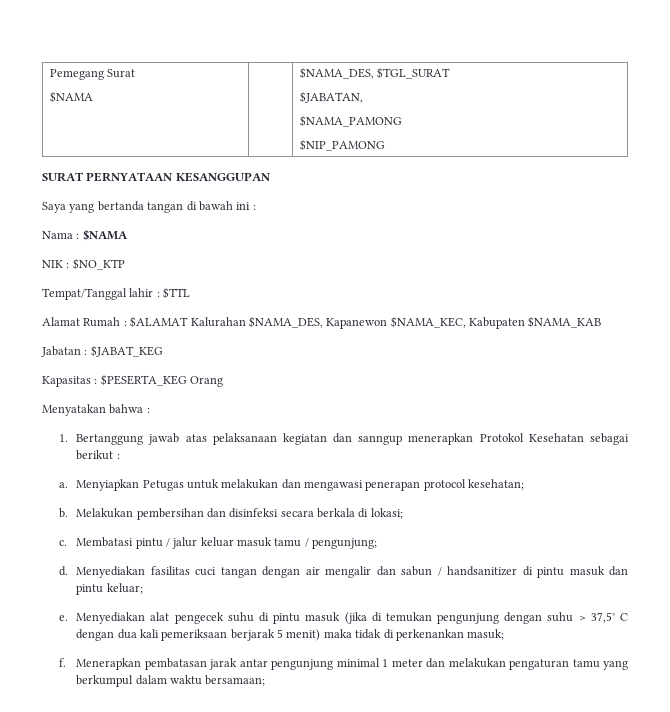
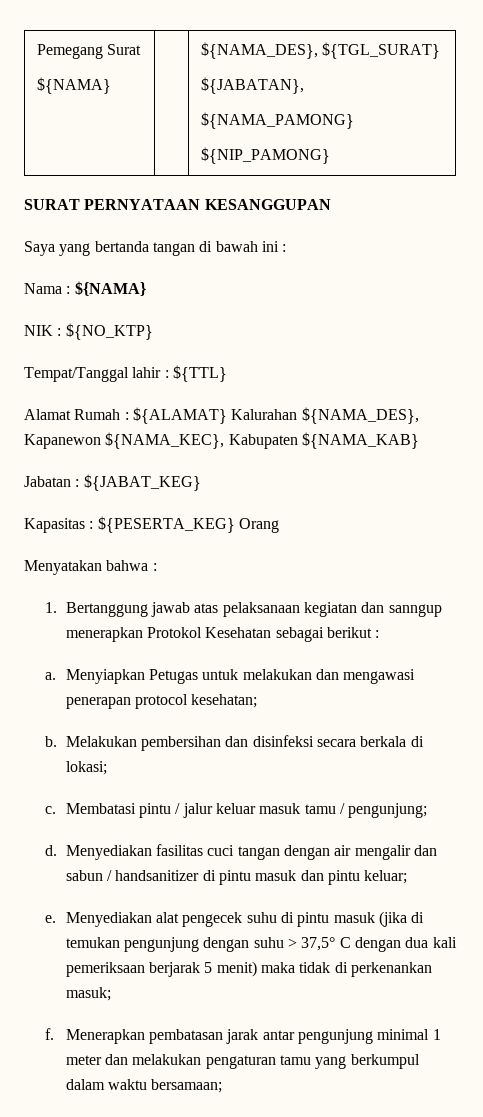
[50,91,94,103] [300,67,451,79] [300,91,364,103] [300,115,403,127] [300,139,386,151] $NAMA | | $NAMA_DES, $TGL_SURAT // $JABATAN, // $NAMA_PAMONG // $NIP_PAMONG -> [36,77,111,94] [200,42,440,59] [200,77,304,94] [200,112,354,129] [200,147,330,164] ${NAMA} | | ${NAMA_DES}, ${TGL_SURAT} // ${JABATAN}, // ${NAMA_PAMONG} // ${NIP_PAMONG}
[82,229,128,241] $NAMA -> [74,281,146,296] ${NAMA}
[72,258,125,270] $NO_KTP -> [65,323,153,340] ${NO_KTP}
[163,287,191,299] $TTL -> [172,365,227,382] ${TTL}
[130,316,602,329] $ALAMAT Kalurahan $NAMA_DES, Kapanewon $NAMA_KEC, Kabupaten $NAMA_KAB -> [132,407,419,424] [24,432,419,449] ${ALAMAT} Kalurahan ${NAMA_DES}, Kapanewon ${NAMA_KEC}, Kabupaten ${NAMA_KAB}
[90,345,163,357] $JABAT_KEG -> [83,474,201,491] ${JABAT_KEG}
[100,374,187,386] $PESERTA_KEG -> [97,516,235,533] ${PESERTA_KEG}

